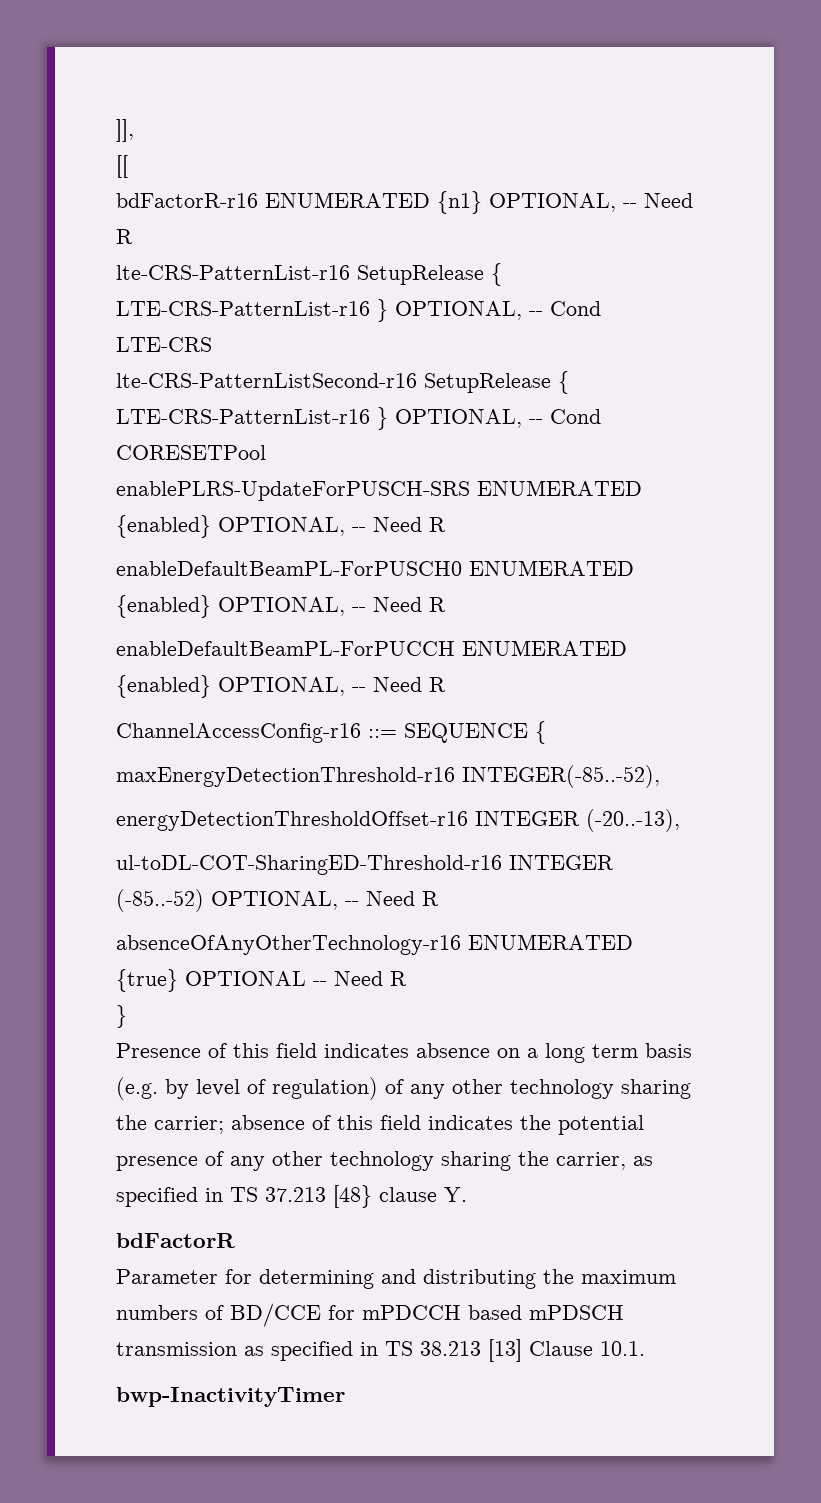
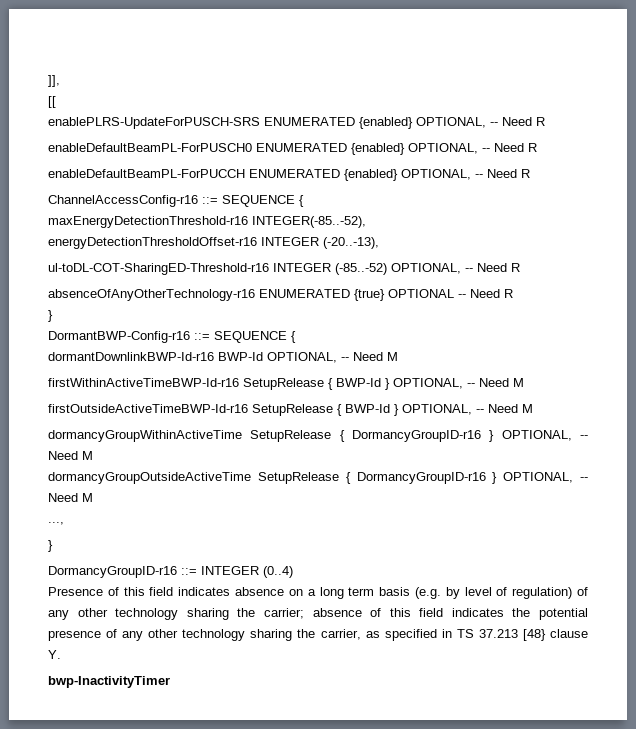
[116,191,693,214] [116,229,133,244] [116,263,502,286] [116,299,601,322] [116,337,212,352] [116,371,569,394] [116,407,601,430] [116,445,266,460] // bdFactorR-r16 ENUMERATED {n1} OPTIONAL, -- Need R // lte-CRS-PatternList-r16 SetupRelease { LTE-CRS-PatternList-r16 } OPTIONAL, -- Cond LTE-CRS // lte-CRS-PatternListSecond-r16 SetupRelease { LTE-CRS-PatternList-r16 } OPTIONAL, -- Cond CORESETPool -> (56, 102) none
(127, 1016) none -> [48,331,296,343] [48,352,398,363] [48,378,524,390] [48,404,533,416] [48,430,588,442] [48,451,93,460] [48,472,588,484] [48,493,93,502] [48,522,64,525] [48,540,53,552] [48,566,293,578] // DormantBWP-Config-r16 ::= SEQUENCE { // dormantDownlinkBWP-Id-r16 BWP-Id OPTIONAL, -- Need M // firstWithinActiveTimeBWP-Id-r16 SetupRelease { BWP-Id } OPTIONAL, -- Need M // firstOutsideActiveTimeBWP-Id-r16 SetupRelease { BWP-Id } OPTIONAL, -- Need M // dormancyGroupWithinActiveTime SetupRelease { DormancyGroupID-r16 } OPTIONAL, -- Need M // dormancyGroupOutsideActiveTime SetupRelease { DormancyGroupID-r16 } OPTIONAL, -- Need M // ..., // } // DormancyGroupID-r16 ::= INTEGER (0..4)
[116,1233,235,1248] [116,1269,676,1289] [116,1303,624,1327] [116,1339,645,1362] // bdFactorR // Parameter for determining and distributing the maximum numbers of BD/CCE for mPDCCH based mPDSCH transmission as specified in TS 38.213 [13] Clause 10.1. -> (61, 654) none

